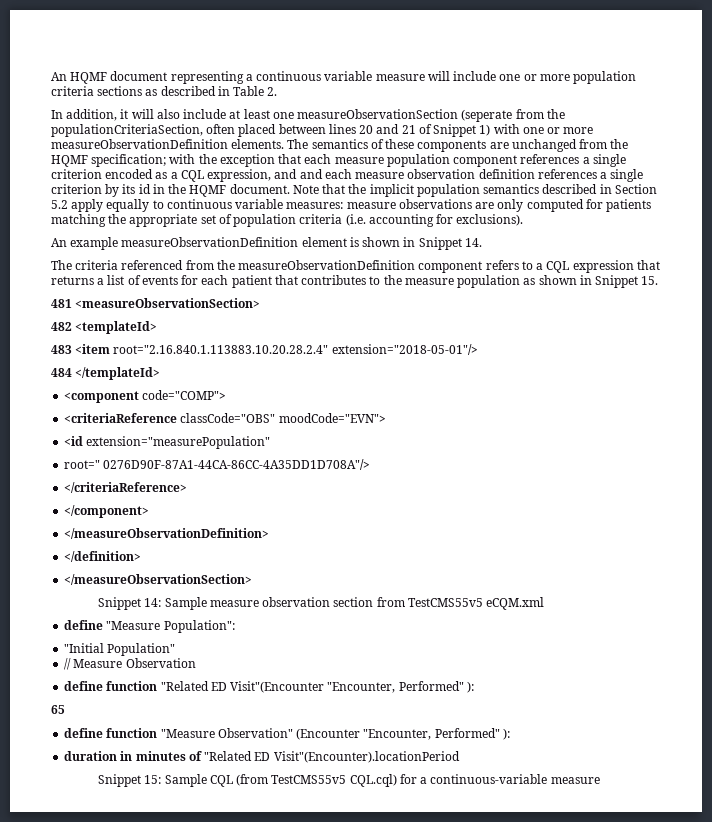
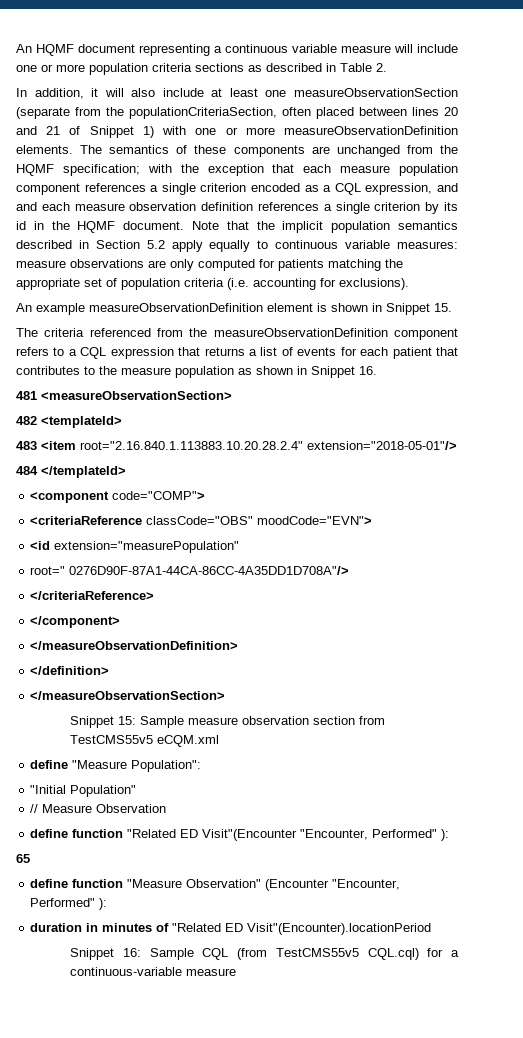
[461,109,513,122] (seperate -> [16,107,70,119] (separate
[464,238,482,247] 14. -> [434,303,452,312] 15.
[641,276,659,285] 15. -> [359,366,377,375] 16.
[144,598,162,607] 14: -> [118,716,137,725] 15:
[144,775,162,784] 15: -> [123,948,142,957] 16:

